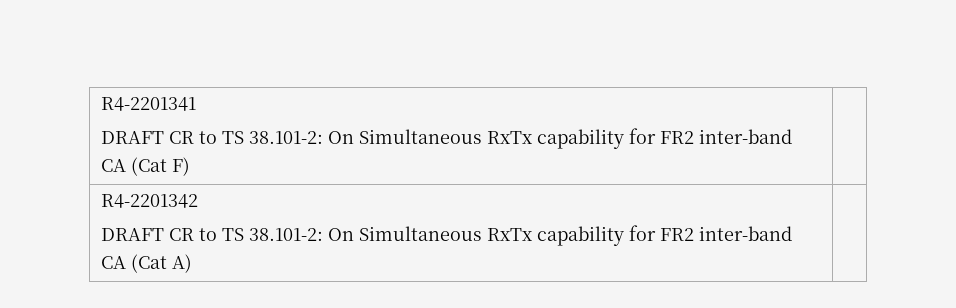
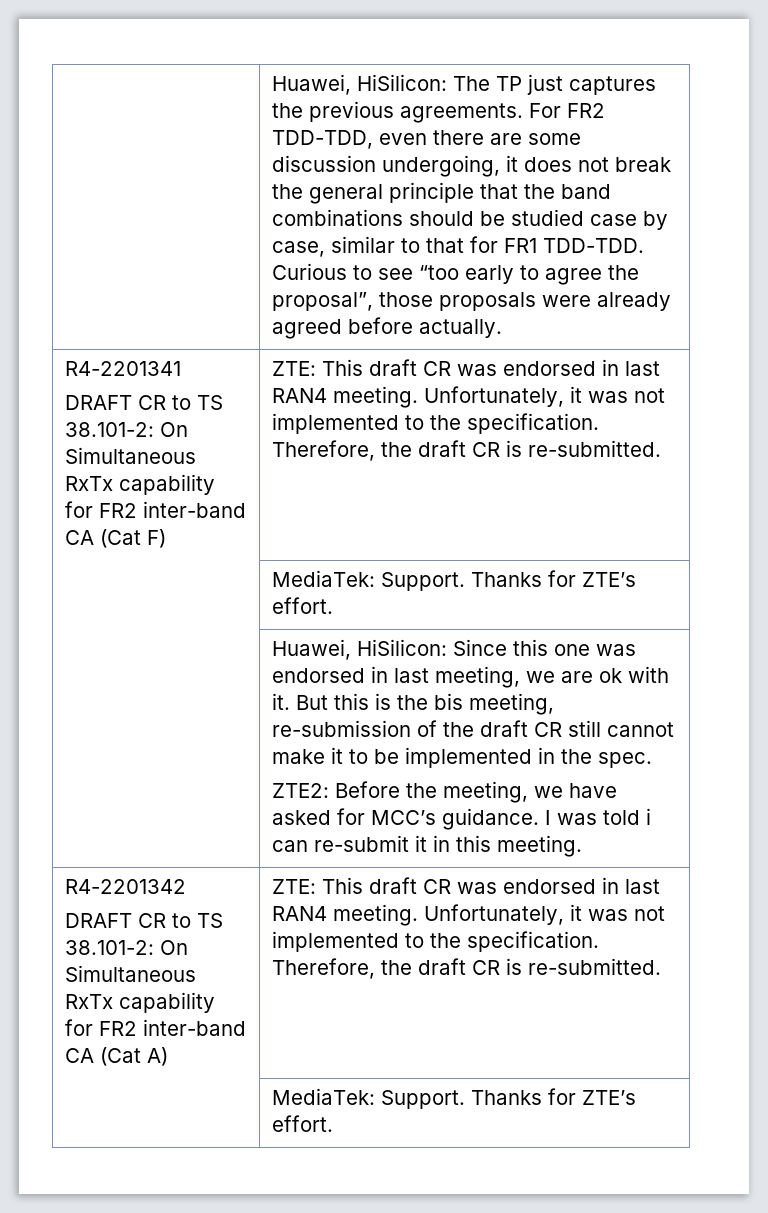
(101, 104) none -> [272,74,657,95] [272,101,606,123] [272,130,582,149] [272,155,672,177] [272,182,612,204] [272,209,669,230] [272,236,645,257] [272,263,640,285] [272,292,672,311] [272,317,503,339] | Huawei, HiSilicon: The TP just captures the previous agreements. For FR2 TDD-TDD, even there are some discussion undergoing, it does not break the general principle that the band combinations should be studied case by case, similar to that for FR1 TDD-TDD. Curious to see “too early to agree the proposal”, those proposals were already agreed before actually. //
(191, 166) none -> [272,359,661,376] [272,386,666,408] [272,413,600,434] [272,440,662,461] [272,570,637,591] [272,597,334,614] [272,639,637,660] [272,666,670,688] [272,693,555,715] [272,720,675,737] [272,747,653,768] [272,781,618,803] [272,808,652,830] [272,835,583,857] ZTE: This draft CR was endorsed in last RAN4 meeting. Unfortunately, it was not implemented to the specification. Therefore, the draft CR is re-submitted. // | MediaTek: Support. Thanks for ZTE’s effort. // | Huawei, HiSilicon: Since this one was endorsed in last meeting, we are ok with it. But this is the bis meeting, re-submission of the draft CR still cannot make it to be implemented in the spec. // ZTE2: Before the meeting, we have asked for MCC’s guidance. I was told i can re-submit it in this meeting.
(193, 263) none -> [272,877,661,894] [272,904,666,926] [272,931,600,952] [272,958,662,979] [272,1088,637,1109] [272,1115,334,1132] ZTE: This draft CR was endorsed in last RAN4 meeting. Unfortunately, it was not implemented to the specification. Therefore, the draft CR is re-submitted. // | MediaTek: Support. Thanks for ZTE’s effort.

